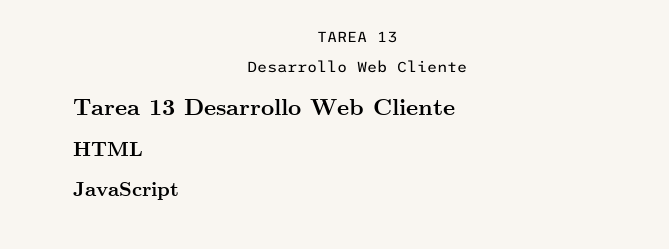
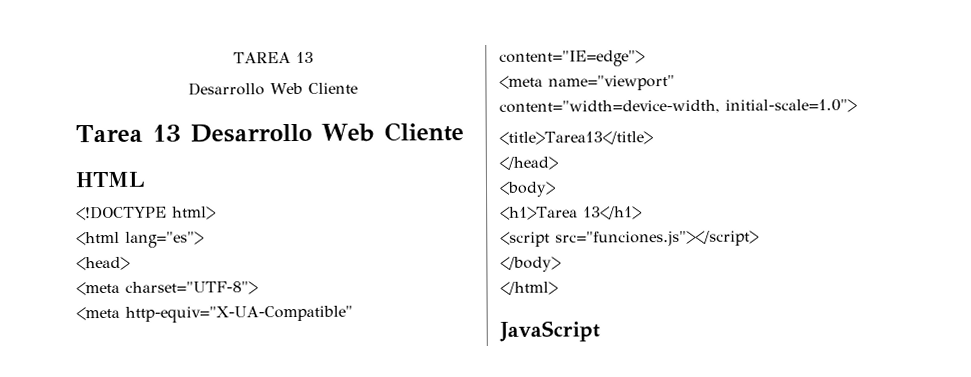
(143, 148) none -> [76,205,216,221] [76,231,204,248] [76,256,130,271] [76,281,258,296] [76,305,353,323] [499,50,645,67] [499,75,675,91] [499,99,857,114] [499,131,653,145] [499,156,558,170] [499,181,556,197] [500,206,642,220] [500,230,759,247] [500,256,561,272] [500,281,558,295] // <!DOCTYPE html> // <html lang="es"> // <head> // <meta charset="UTF-8"> // <meta http-equiv="X-UA-Compatible" content="IE=edge"> // <meta name="viewport" content="width=device-width, initial-scale=1.0"> // <title>Tarea13</title> // </head> // <body> // <h1>Tarea 13</h1> // <script src="funciones.js"></script> // </body> // </html>

